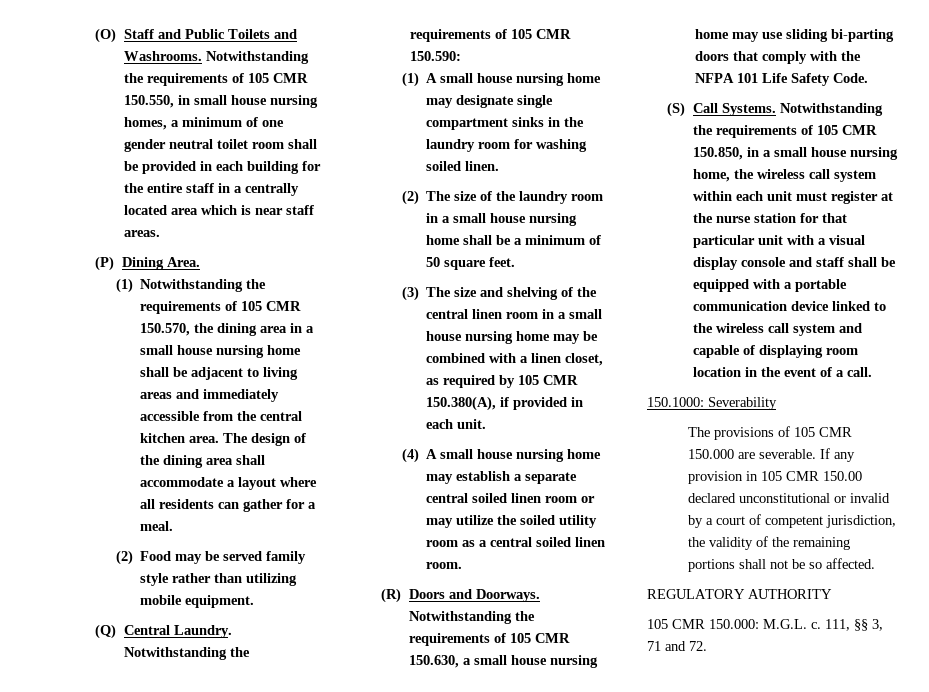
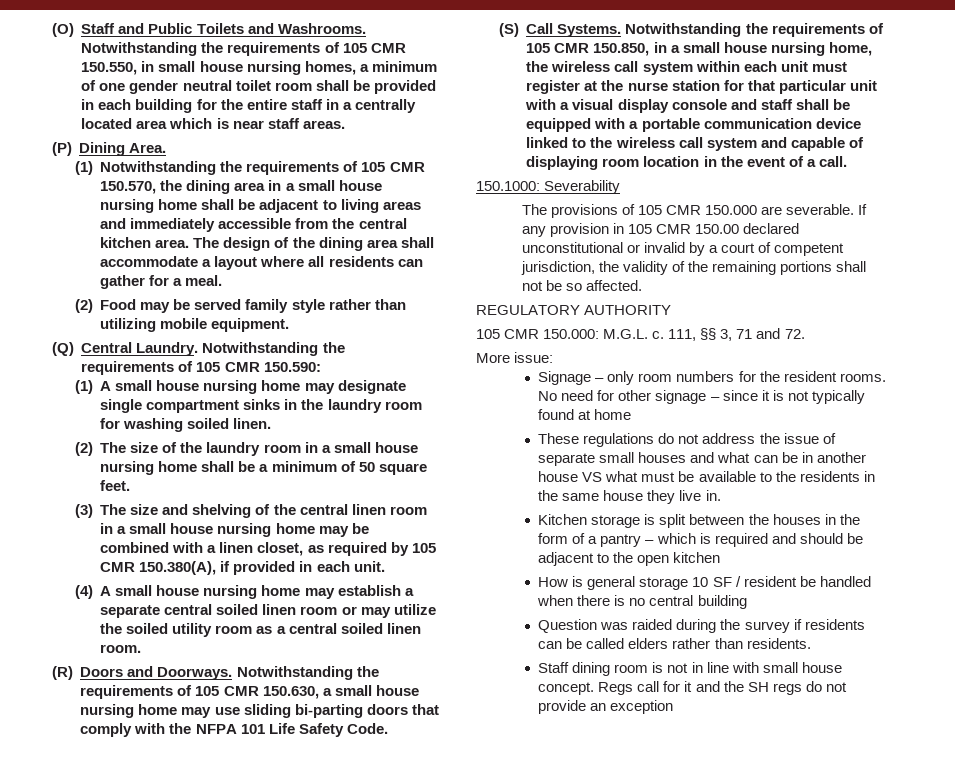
(707, 646) none -> [476,352,554,363] [538,371,886,385] [538,390,865,404] [538,409,632,420] [538,433,836,447] [538,452,866,466] [538,471,875,482] [538,490,721,504] [538,514,860,528] [538,533,863,547] [538,552,721,566] [538,576,871,590] [537,595,747,609] [538,619,865,633] [538,638,811,649] [538,662,842,676] [538,681,847,695] [538,700,674,714] // More issue: // Signage – only room numbers for the resident rooms. No need for other signage – since it is not typically found at home // These regulations do not address the issue of separate small houses and what can be in another house VS what must be available to the residents in the same house they live in. // Kitchen storage is split between the houses in the form of a pantry – which is required and should be adjacent to the open kitchen // How is general storage 10 SF / resident be handled when there is no central building // Question was raided during the survey if residents can be called elders rather than residents. // Staff dining room is not in line with small house concept. Regs call for it and the SH regs do not provide an exception

